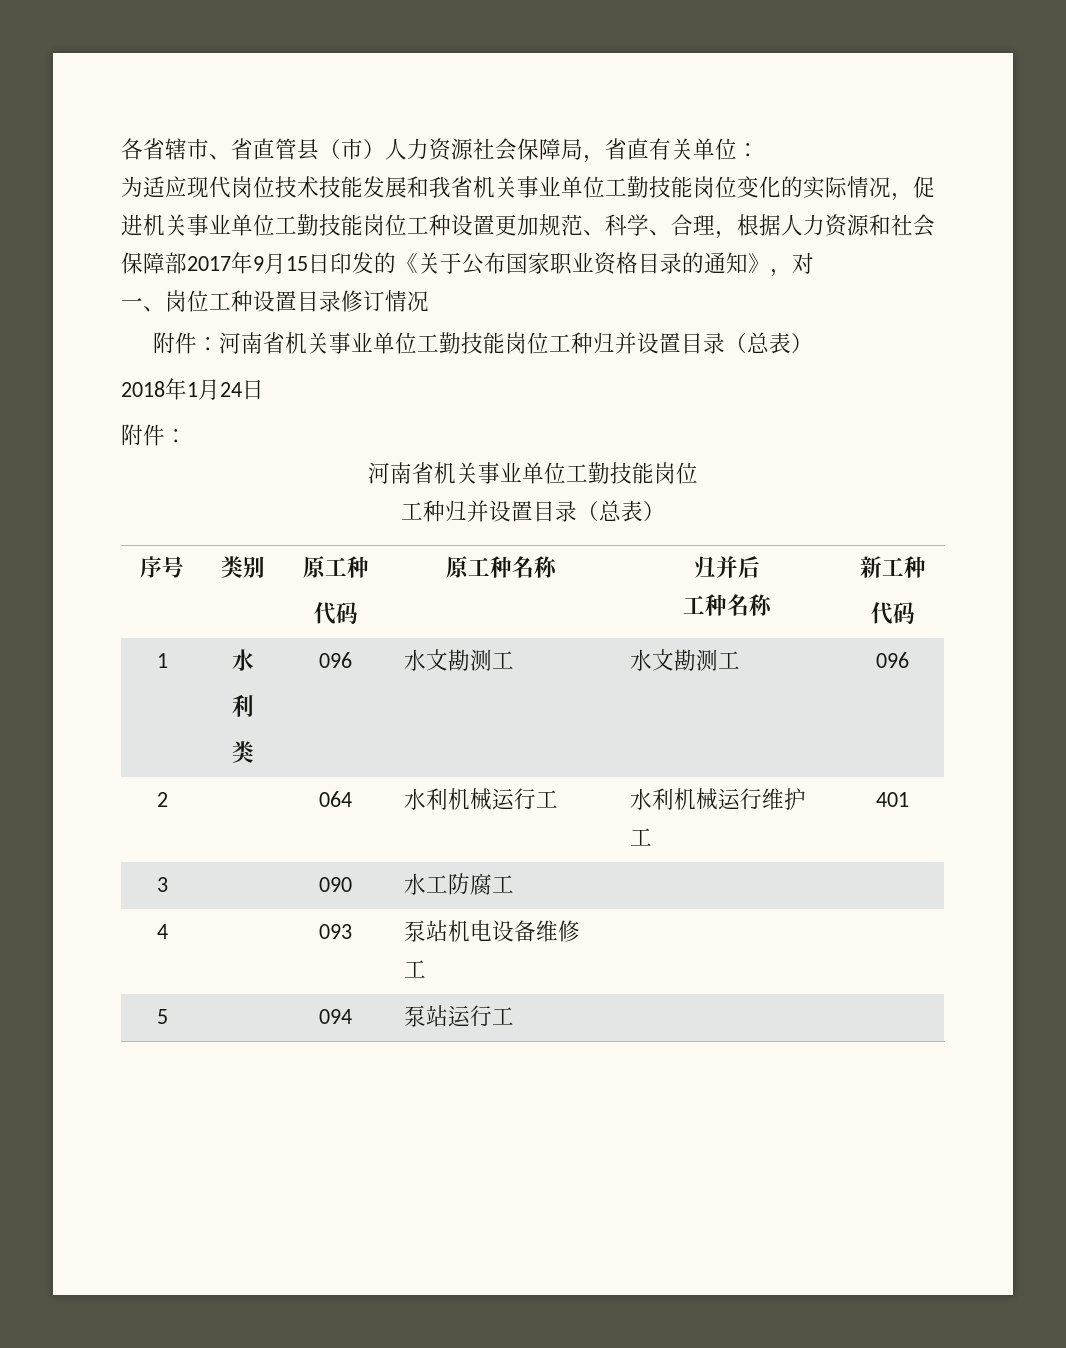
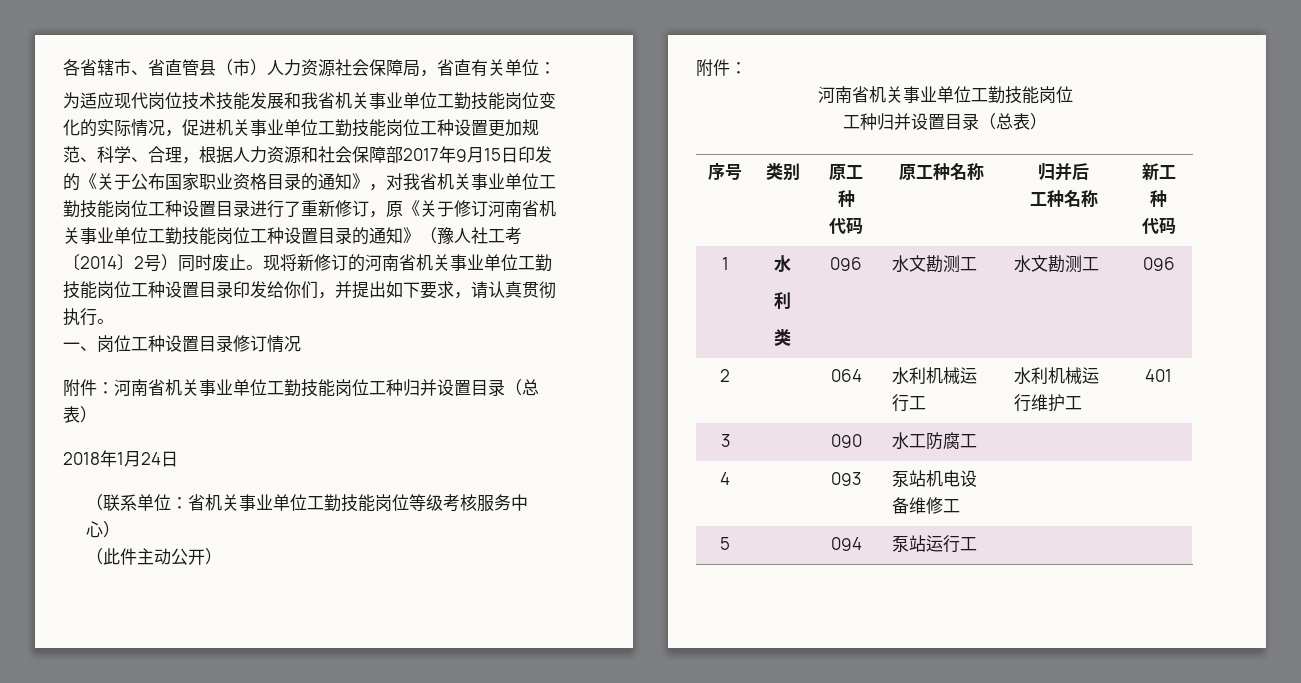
(814, 263) none -> [403,173,556,190] [63,200,556,218] [63,227,522,245] [63,254,552,272] [63,281,556,299] [63,308,114,326] 我省机关事业单位工勤技能岗位工种设置目录进行了重新修订，原《关于修订河南省机关事业单位工勤技能岗位工种设置目录的通知》（豫人社工考〔2014〕2号）同时废止。现将新修订的河南省机关事业单位工勤技能岗位工种设置目录印发给你们，并提出如下要求，请认真贯彻执行。
(264, 389) none -> [86,494,529,512] [86,521,121,538] [86,548,223,565] // （联系单位：省机关事业单位工勤技能岗位等级考核服务中心） // （此件主动公开）

